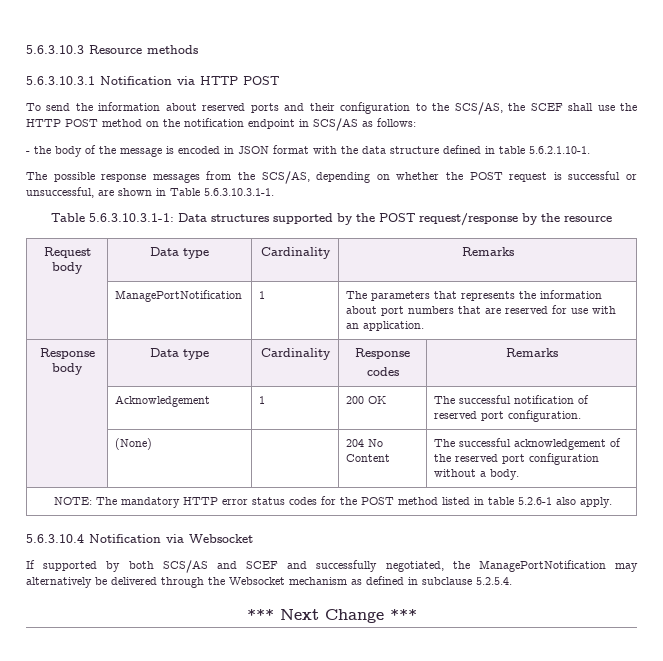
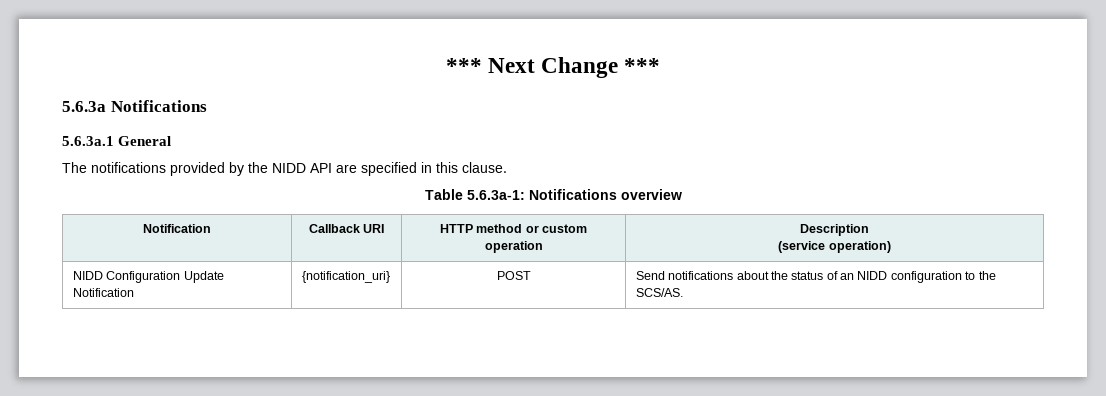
[26,45,198,54] [26,76,279,85] [26,102,638,115] [26,118,416,131] [26,145,590,157] [26,171,638,184] [26,187,274,198] [51,213,612,226] [43,247,91,258] [52,262,83,274] [150,247,210,259] [260,247,331,259] [461,247,514,256] [115,290,243,302] [259,291,266,299] [346,290,603,301] [346,305,617,316] [346,321,425,331] [39,348,95,359] [52,363,83,375] [150,348,210,360] [260,348,331,360] [355,348,410,359] [366,367,399,376] [505,348,558,357] [115,395,211,407] [259,396,266,404] [346,396,387,404] [434,395,590,404] [434,410,582,422] [115,438,153,450] [346,439,384,447] [346,454,391,462] [434,438,622,450] [434,453,600,465] [434,469,520,480] [54,496,613,508] [26,534,253,544] [26,560,639,573] [26,576,512,588] [246,609,417,623] 5.6.3.10.3 Resource methods // 5.6.3.10.3.1 Notification via HTTP POST // To send the information about reserved ports and their configuration to the SCS/AS, the SCEF shall use the HTTP POST method on the notification endpoint in SCS/AS as follows: // - the body of the message is encoded in JSON format with the data structure defined in table 5.6.2.1.10-1. // The possible response messages from the SCS/AS, depending on whether the POST request is successful or unsuccessful, are shown in Table 5.6.3.10.3.1-1. // Table 5.6.3.10.3.1-1: Data structures supported by the POST request/response by the resource // Request body | Data type | Cardinality | Remarks // | ManagePortNotification | 1 | The parameters that represents the information about port numbers that are reserved for use with an application. // Response body | Data type | Cardinality | Response // codes | Remarks // | Acknowledgement | 1 | 200 OK | The successful notification of reserved port configuration. // | (None) | | 204 No Content | The successful acknowledgement of the reserved port configuration without a body. // NOTE: The mandatory HTTP error status codes for the POST method listed in table 5.2.6-1 also apply. // 5.6.3.10.4 Notification via Websocket // If supported by both SCS/AS and SCEF and successfully negotiated, the ManagePortNotification may alternatively be delivered through the Websocket mechanism as defined in subclause 5.2.5.4. // *** Next Change *** -> [445,57,661,78] [62,100,207,112] [62,136,172,146] [62,162,507,176] [424,189,682,200] [143,224,211,233] [308,224,385,233] [439,224,588,233] [484,241,543,253] [799,224,869,236] [778,241,891,253] [72,271,224,283] [72,288,134,297] [301,271,390,283] [496,271,531,280] [635,271,996,283] [635,288,683,297] *** Next Change *** // 5.6.3a Notifications // 5.6.3a.1 General // The notifications provided by the NIDD API are specified in this clause. // Table 5.6.3a-1: Notifications overview // Notification | Callback URI | HTTP method or custom operation | Description // (service operation) // NIDD Configuration Update Notification | {notification_uri} | POST | Send notifications about the status of an NIDD configuration to the SCS/AS.

